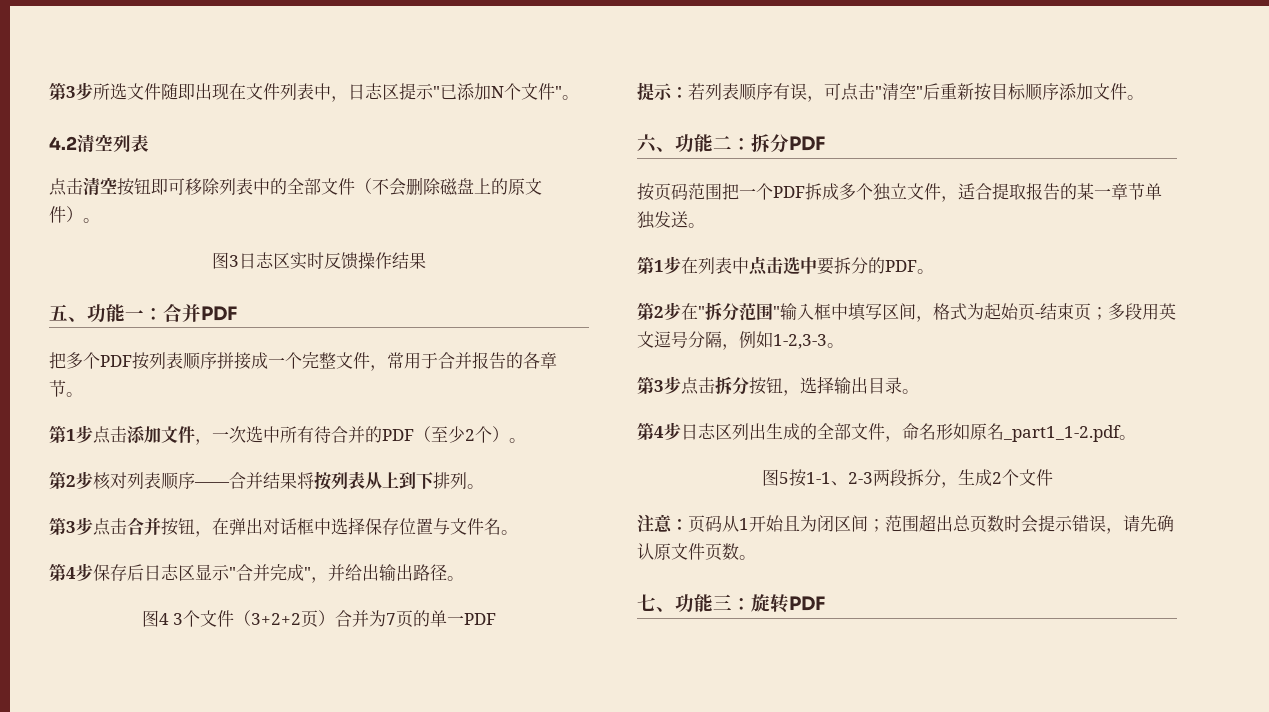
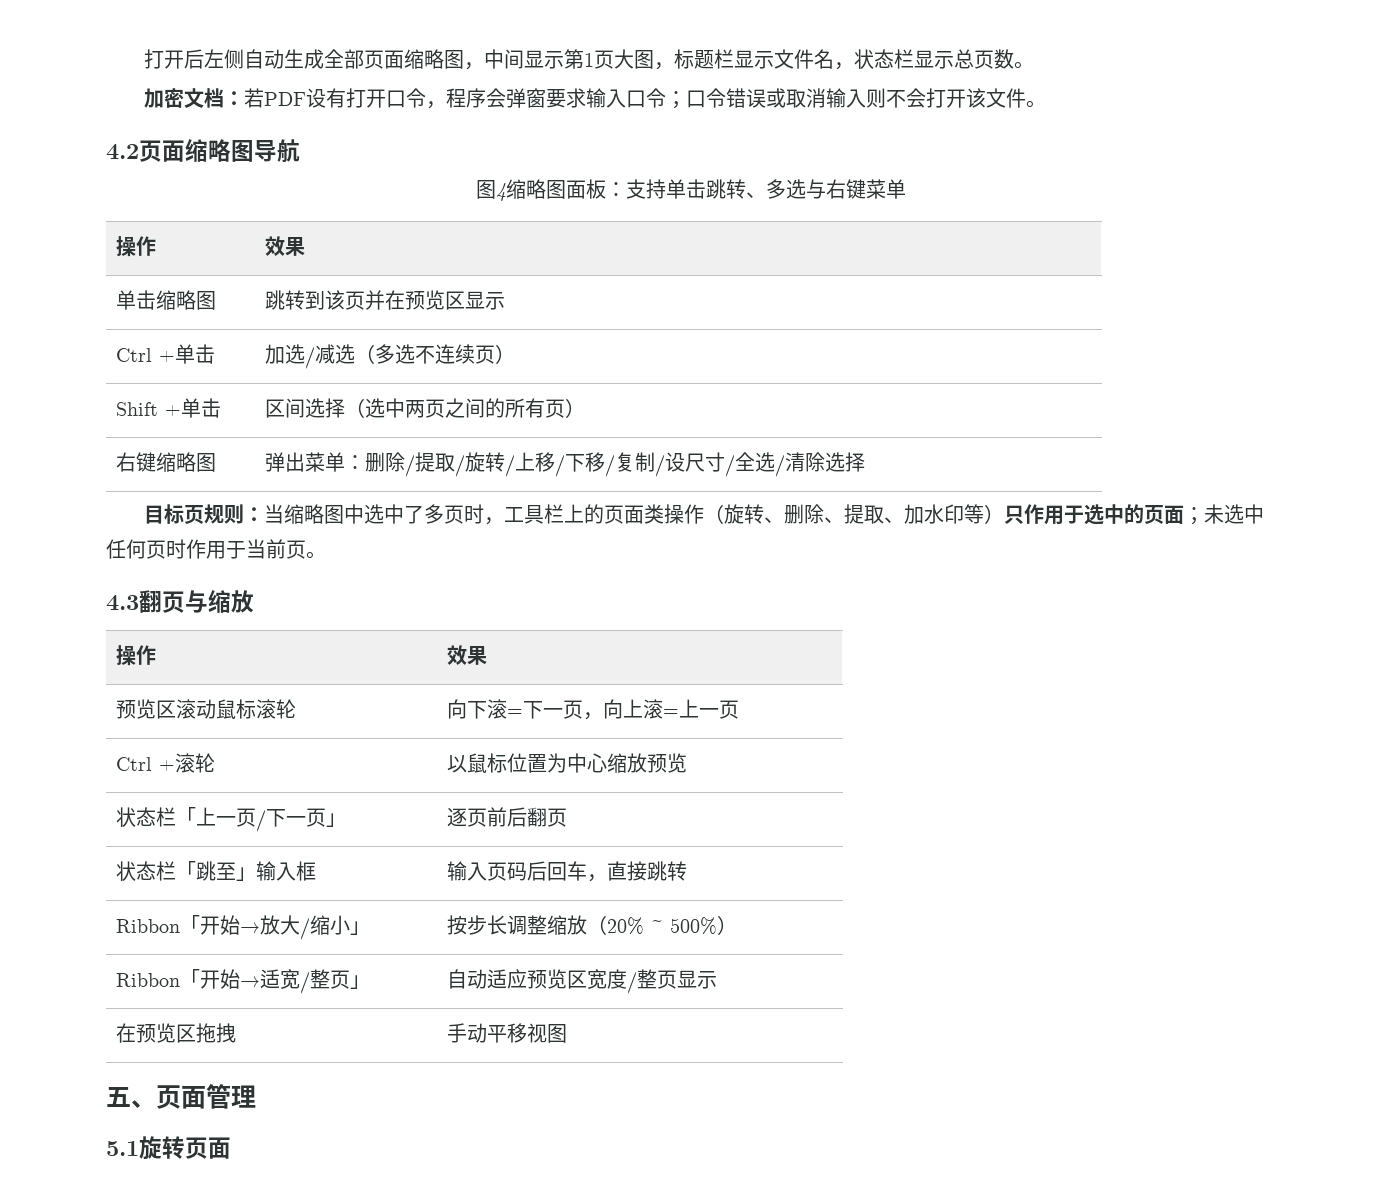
[49,82,579,102] [49,134,149,153] [49,177,542,196] [49,206,100,223] [212,252,426,270] [49,303,237,322] [49,352,557,371] [49,380,83,397] [49,425,526,445] [49,471,484,490] [49,517,518,537] [49,563,464,583] [141,610,497,628] [637,82,1144,102] [637,134,825,153] [637,183,1162,202] [637,211,705,229] [637,256,934,276] [637,302,1176,322] [637,331,844,350] [637,376,919,396] [637,422,1136,442] [761,469,1053,488] [637,514,1174,534] [637,543,756,561] [637,594,825,613] 第3步所选文件随即出现在文件列表中，日志区提示"已添加N个文件"。 // 4.2清空列表 // 点击清空按钮即可移除列表中的全部文件（不会删除磁盘上的原文件）。 // 图3日志区实时反馈操作结果 // 五、功能一：合并PDF // 把多个PDF按列表顺序拼接成一个完整文件，常用于合并报告的各章节。 // 第1步点击添加文件，一次选中所有待合并的PDF（至少2个）。 // 第2步核对列表顺序——合并结果将按列表从上到下排列。 // 第3步点击合并按钮，在弹出对话框中选择保存位置与文件名。 // 第4步保存后日志区显示"合并完成"，并给出输出路径。 // 图4 3个文件（3+2+2页）合并为7页的单一PDF // 提示：若列表顺序有误，可点击"清空"后重新按目标顺序添加文件。 // 六、功能二：拆分PDF // 按页码范围把一个PDF拆成多个独立文件，适合提取报告的某一章节单独发送。 // 第1步在列表中点击选中要拆分的PDF。 // 第2步在"拆分范围"输入框中填写区间，格式为起始页-结束页；多段用英文逗号分隔，例如1-2,3-3。 // 第3步点击拆分按钮，选择输出目录。 // 第4步日志区列出生成的全部文件，命名形如原名_part1_1-2.pdf。 // 图5按1-1、2-3两段拆分，生成2个文件 // 注意：页码从1开始且为闭区间；范围超出总页数时会提示错误，请先确认原文件页数。 // 七、功能三：旋转PDF -> [144,49,1035,70] [144,88,1047,109] [106,139,300,162] [475,179,906,201] [116,236,157,257] [265,236,306,256] [116,290,217,310] [265,290,506,310] [116,344,216,364] [265,344,516,369] [116,398,222,418] [265,398,586,418] [116,452,217,472] [265,452,866,477] [144,504,1265,525] [106,539,326,559] [106,590,254,613] [116,645,157,666] [447,645,488,665] [116,699,297,719] [447,699,740,720] [116,753,216,773] [447,753,688,773] [116,807,347,832] [447,807,568,827] [116,861,317,881] [447,861,688,882] [116,915,371,940] [447,915,738,935] [116,969,371,994] [447,969,718,994] [116,1023,237,1043] [447,1023,568,1043] [106,1084,256,1109] [106,1136,231,1160] 打开后左侧自动生成全部页面缩略图，中间显示第1页大图，标题栏显示文件名，状态栏显示总页数。 // 加密文档：若PDF设有打开口令，程序会弹窗要求输入口令；口令错误或取消输入则不会打开该文件。 // 4.2页面缩略图导航 // 图4缩略图面板：支持单击跳转、多选与右键菜单 // 操作 | 效果 // 单击缩略图 | 跳转到该页并在预览区显示 // Ctrl +单击 | 加选/减选（多选不连续页） // Shift +单击 | 区间选择（选中两页之间的所有页） // 右键缩略图 | 弹出菜单：删除/提取/旋转/上移/下移/复制/设尺寸/全选/清除选择 // 目标页规则：当缩略图中选中了多页时，工具栏上的页面类操作（旋转、删除、提取、加水印等）只作用于选中的页面；未选中任何页时作用于当前页。 // 4.3翻页与缩放 // 操作 | 效果 // 预览区滚动鼠标滚轮 | 向下滚=下一页，向上滚=上一页 // Ctrl +滚轮 | 以鼠标位置为中心缩放预览 // 状态栏「上一页/下一页」 | 逐页前后翻页 // 状态栏「跳至」输入框 | 输入页码后回车，直接跳转 // Ribbon「开始→放大/缩小」 | 按步长调整缩放（20% ~ 500%） // Ribbon「开始→适宽/整页」 | 自动适应预览区宽度/整页显示 // 在预览区拖拽 | 手动平移视图 // 五、页面管理 // 5.1旋转页面

